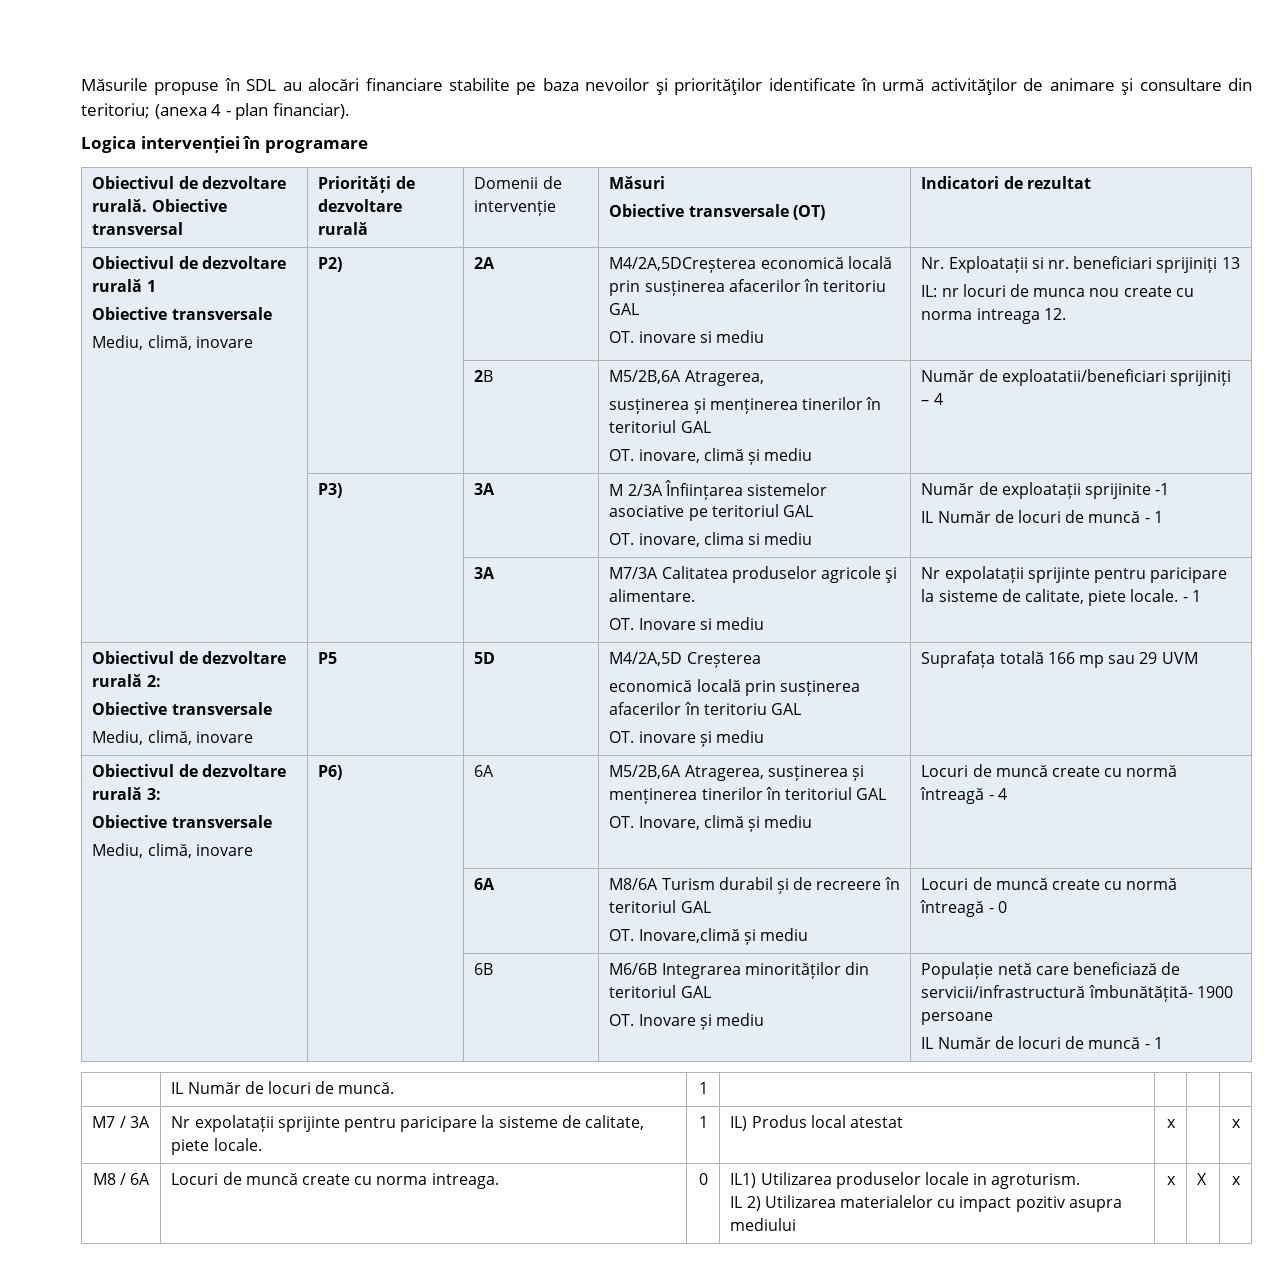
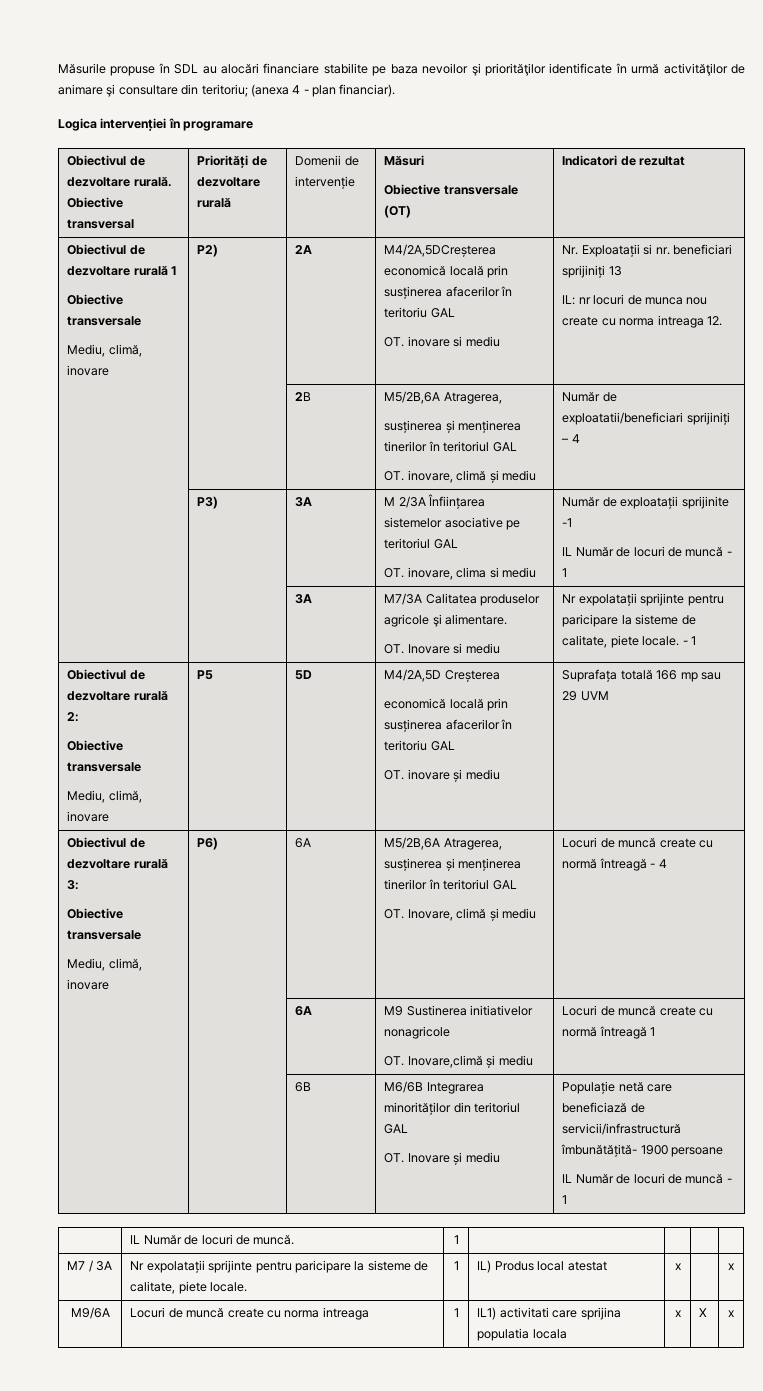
[609,877,900,894] [609,900,711,913] M8/6A Turism durabil și de recreere în teritoriul GAL -> [384,1005,534,1016] [384,1026,451,1039] M9 Sustinerea initiativelor nonagricole
[988,901,1007,913] - 0 -> [650,1027,656,1036] 1
[92,1173,151,1185] M8 / 6A -> [70,1307,110,1319] M9/6A
[431,1173,499,1189] [698,1173,708,1185] intreaga. | 0 -> [322,1307,369,1320] [453,1308,459,1317] intreaga | 1
[760,1172,1081,1189] [730,1195,1122,1212] [730,1218,797,1231] Utilizarea produselor locale in agroturism. // IL 2) Utilizarea materialelor cu impact pozitiv asupra mediului -> [499,1307,621,1320] [477,1328,567,1341] activitati care sprijina populatia locala

